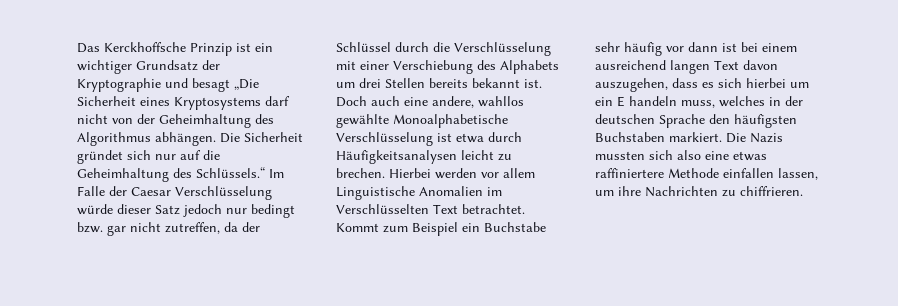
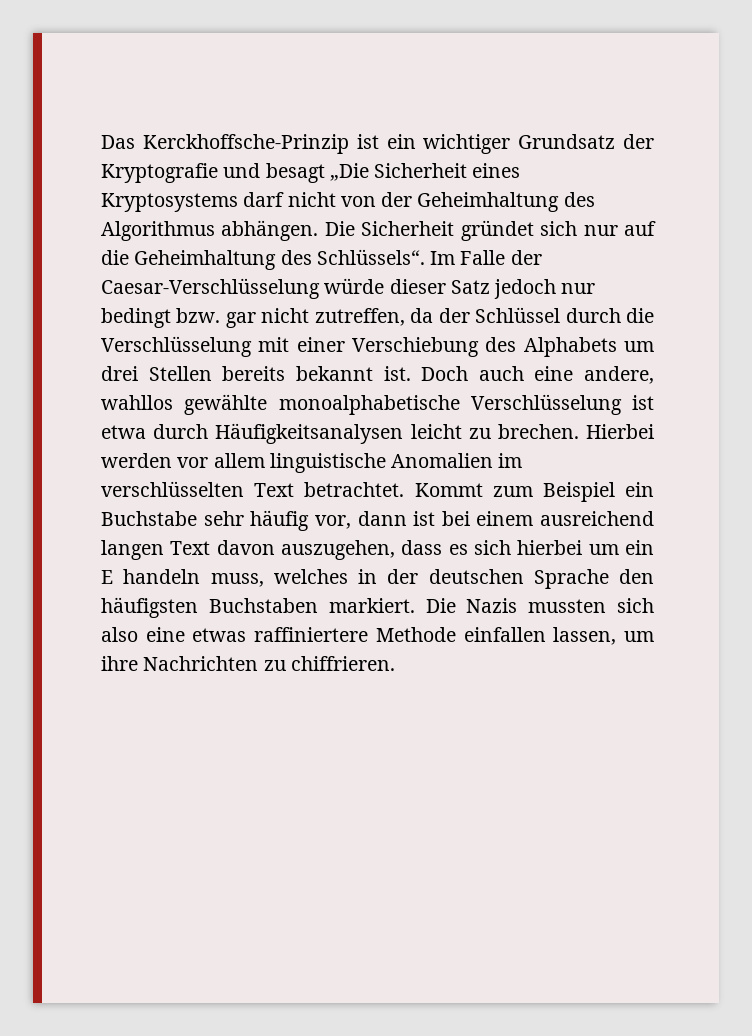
[104,42,232,56] Kerckhoffsche Prinzip -> [142,134,349,154] Kerckhoffsche-Prinzip
[77,78,161,92] Kryptographie -> [101,163,218,183] Kryptografie
[196,167,265,178] Schlüssels.“ -> [316,249,425,265] Schlüssels“.
[131,186,272,200] Caesar Verschlüsselung -> [101,278,320,299] Caesar-Verschlüsselung
[393,114,508,128] Monoalphabetische -> [278,395,460,415] monoalphabetische
[336,186,415,200] Linguistische -> [269,453,386,473] linguistische
[336,204,429,214] Verschlüsselten -> [101,481,244,497] verschlüsselten
[666,46,684,52] vor -> [314,515,351,529] vor,

